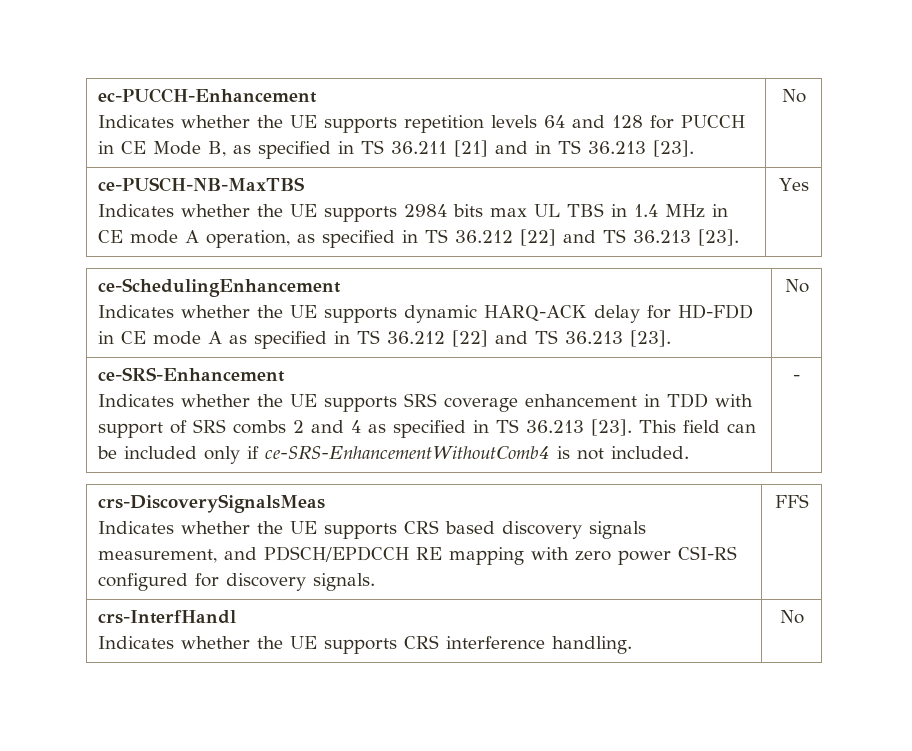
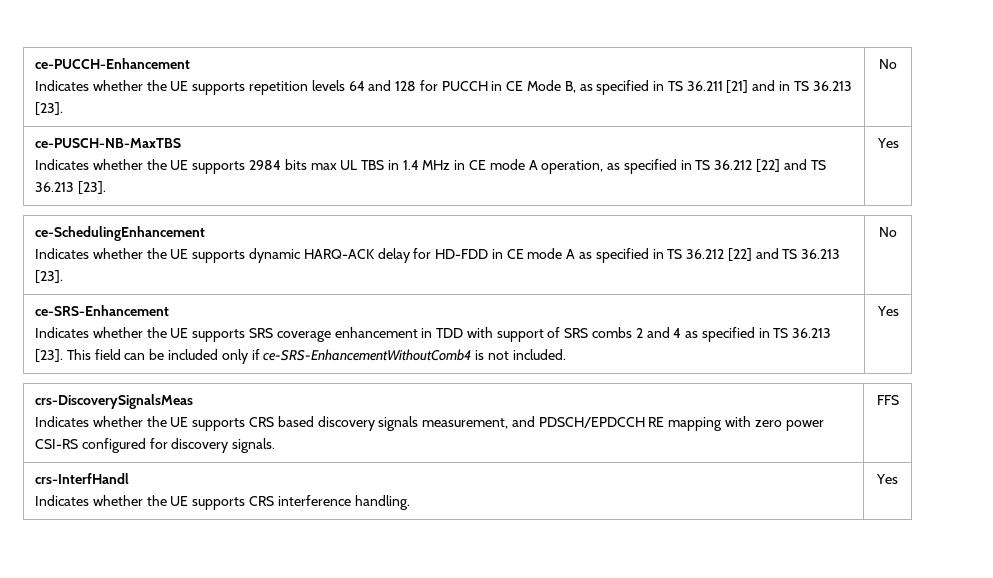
[98,88,318,103] ec-PUCCH-Enhancement -> [35,58,191,69] ce-PUCCH-Enhancement
[793,375,800,381] - -> [876,306,899,316] Yes
[779,610,804,624] No -> [876,474,898,484] Yes

